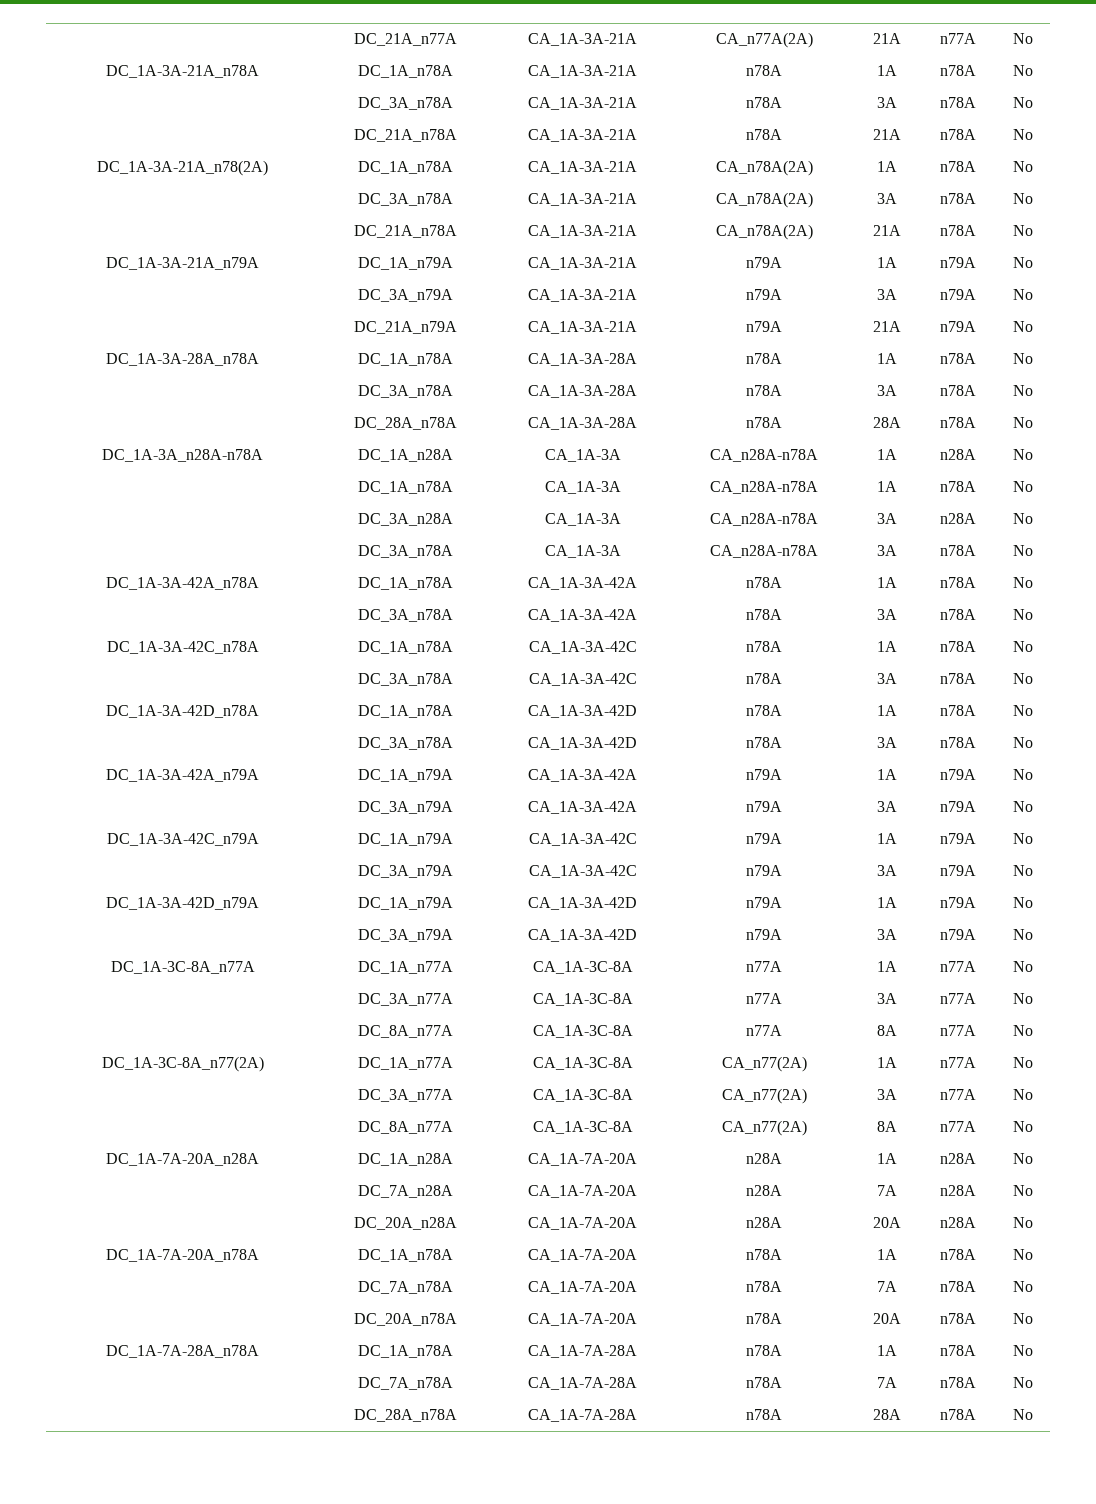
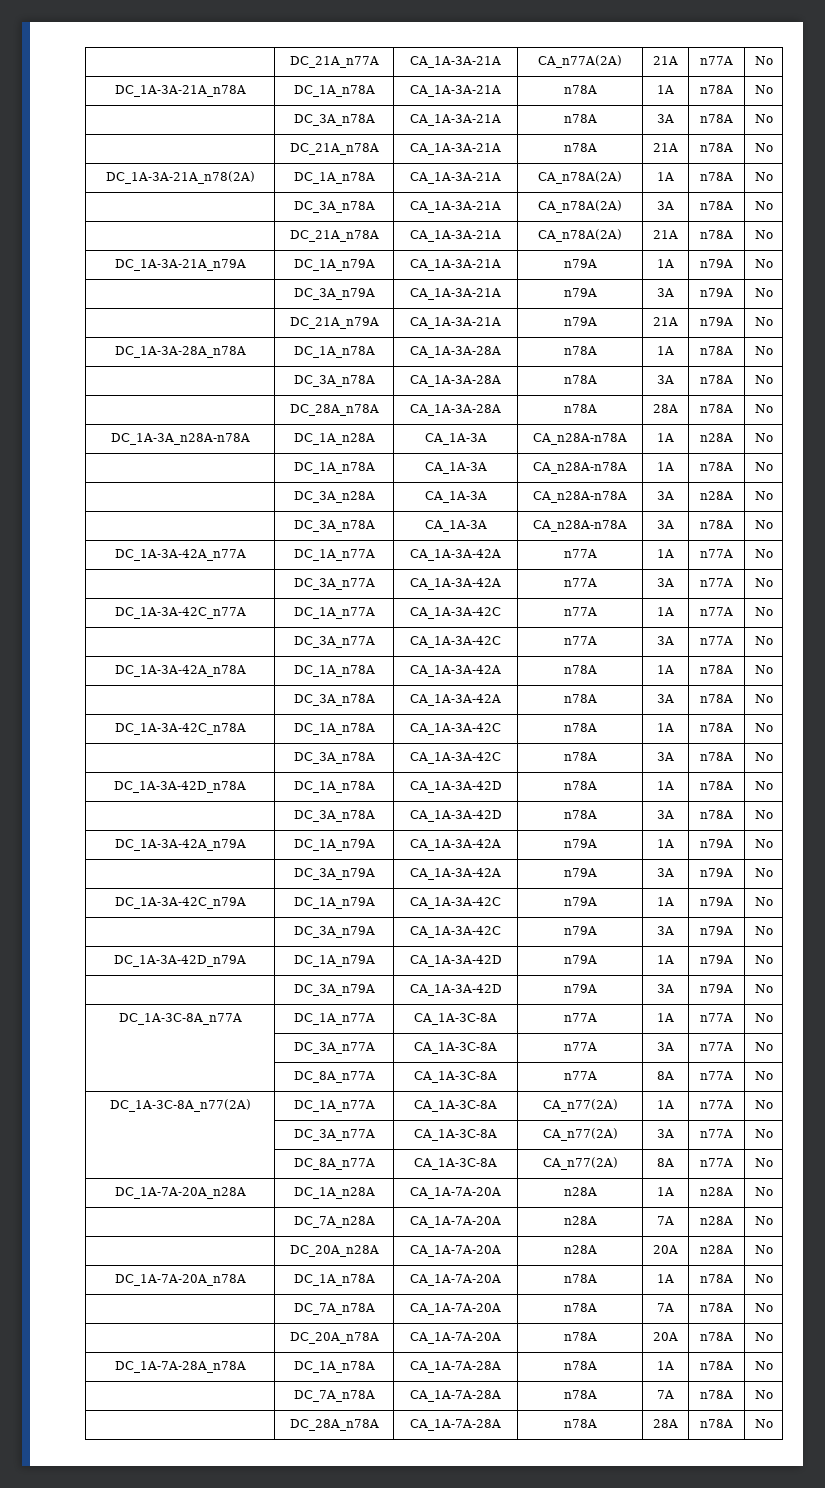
(1033, 550) none -> [114,549,246,561] [293,549,375,561] [410,549,501,561] [563,549,597,558] [657,549,674,558] [700,549,733,558] [754,549,773,558] [293,578,375,590] [410,578,501,590] [563,578,597,587] [657,578,674,587] [700,578,733,587] [754,578,773,587] [114,607,246,619] [293,607,375,619] [410,607,501,619] [563,607,597,616] [657,607,674,616] [700,607,733,616] [754,607,773,616] [293,636,375,648] [410,636,501,648] [563,636,597,645] [657,636,674,645] [700,636,733,645] [754,636,773,645] // DC_1A-3A-42A_n77A | DC_1A_n77A | CA_1A-3A-42A | n77A | 1A | n77A | No // | DC_3A_n77A | CA_1A-3A-42A | n77A | 3A | n77A | No // DC_1A-3A-42C_n77A | DC_1A_n77A | CA_1A-3A-42C | n77A | 1A | n77A | No // | DC_3A_n77A | CA_1A-3A-42C | n77A | 3A | n77A | No

